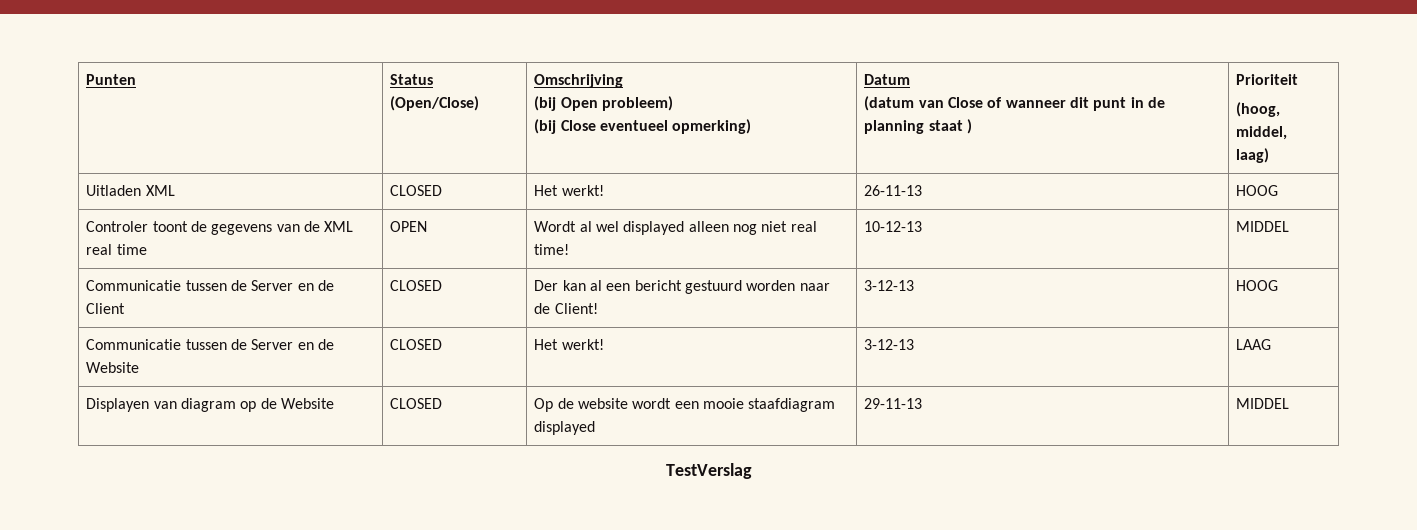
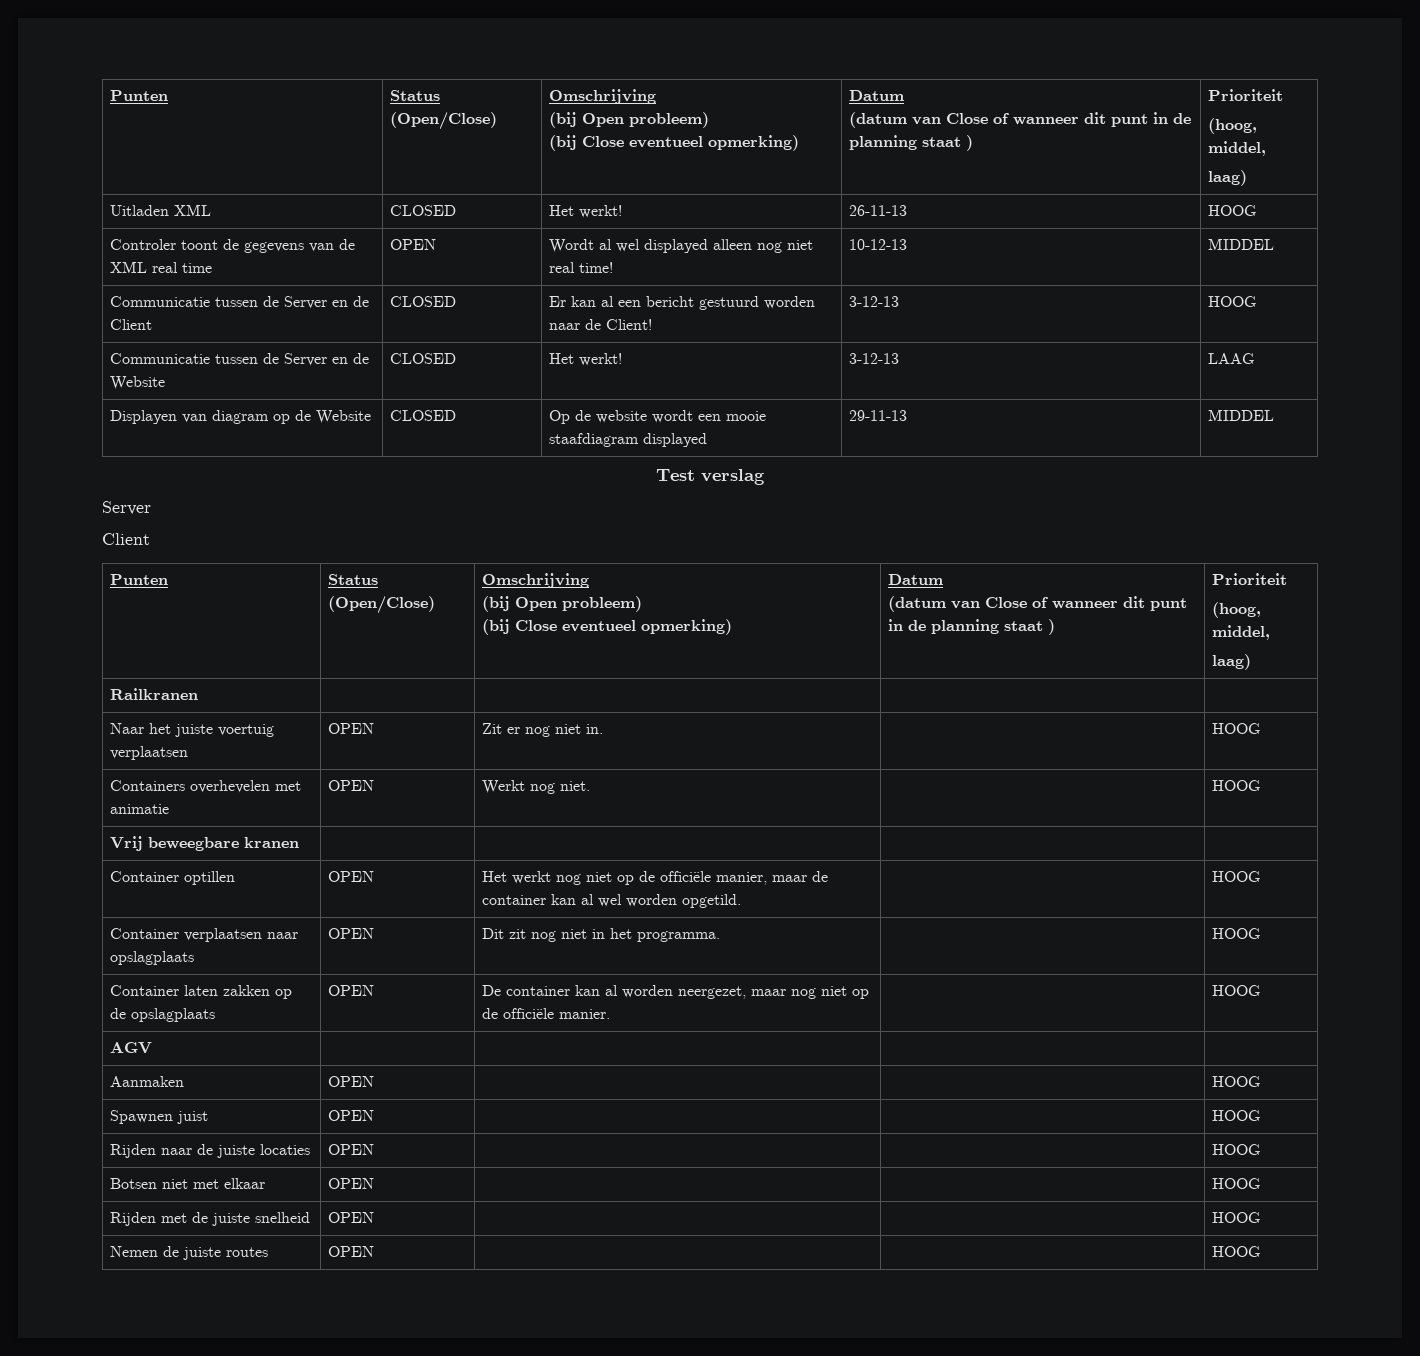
[534,280,559,291] Der -> [549,296,567,307] Er
[665,463,752,479] TestVerslag -> [656,469,765,485] [102,501,151,515] [102,533,150,545] [110,574,169,585] [328,574,379,585] [328,596,436,614] [482,573,590,588] [482,596,643,612] [482,619,733,635] [888,574,944,585] [888,596,1188,612] [888,619,1056,635] [1212,573,1288,585] [1212,602,1262,618] [1212,625,1271,640] [1212,654,1252,670] [110,688,199,700] [110,723,275,737] [110,746,189,760] [328,723,375,734] [482,723,604,737] [1212,723,1262,734] [110,780,302,793] [110,804,170,814] [328,780,375,791] [482,780,591,794] [1212,780,1262,791] [110,836,300,851] [110,871,236,885] [328,871,375,882] [482,871,829,885] [482,894,742,908] [1212,871,1262,882] [110,928,299,942] [110,951,195,965] [328,928,375,939] [482,928,721,942] [1212,928,1262,939] [110,985,293,999] [110,1008,216,1022] [328,985,375,996] [482,985,870,999] [482,1008,611,1019] [1212,985,1262,996] [110,1042,153,1054] [110,1076,185,1087] [328,1076,375,1087] [1212,1076,1262,1087] [110,1110,209,1124] [328,1110,375,1121] [1212,1110,1262,1121] [110,1144,311,1158] [328,1144,375,1155] [1212,1144,1262,1155] [110,1178,266,1189] [328,1178,375,1189] [1212,1178,1262,1189] [110,1212,311,1226] [328,1212,375,1223] [1212,1212,1262,1223] [110,1246,269,1260] [328,1246,375,1257] [1212,1246,1262,1257] Test verslag // Server // Client // Punten | Status (Open/Close) | Omschrijving // (bij Open probleem) // (bij Close eventueel opmerking) | Datum // (datum van Close of wanneer dit punt in de planning staat ) | Prioriteit // (hoog, middel, // laag) // Railkranen | | | | // Naar het juiste voertuig verplaatsen | OPEN | Zit er nog niet in. | | HOOG // Containers overhevelen met animatie | OPEN | Werkt nog niet. | | HOOG // Vrij beweegbare kranen | | | | // Container optillen | OPEN | Het werkt nog niet op de officiële manier, maar de container kan al wel worden opgetild. | | HOOG // Container verplaatsen naar opslagplaats | OPEN | Dit zit nog niet in het programma. | | HOOG // Container laten zakken op de opslagplaats | OPEN | De container kan al worden neergezet, maar nog niet op de officiële manier. | | HOOG // AGV | | | | // Aanmaken | OPEN | | | HOOG // Spawnen juist | OPEN | | | HOOG // Rijden naar de juiste locaties | OPEN | | | HOOG // Botsen niet met elkaar | OPEN | | | HOOG // Rijden met de juiste snelheid | OPEN | | | HOOG // Nemen de juiste routes | OPEN | | | HOOG

